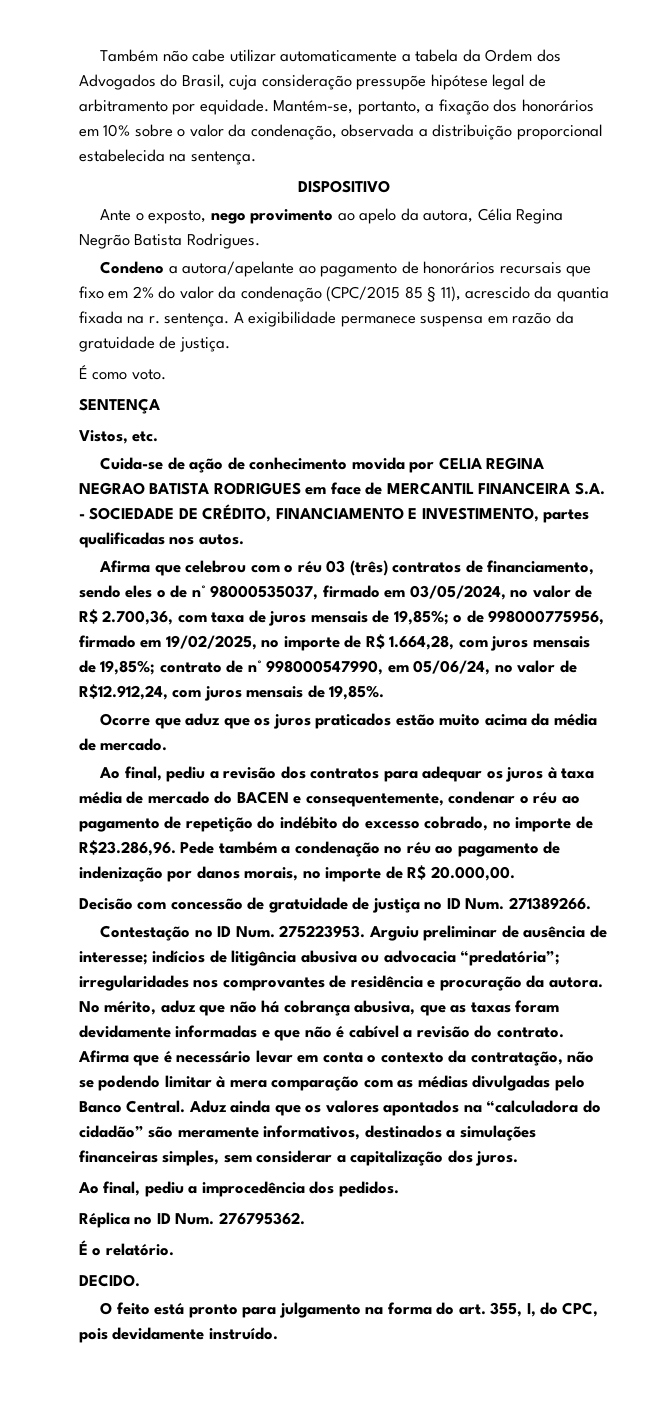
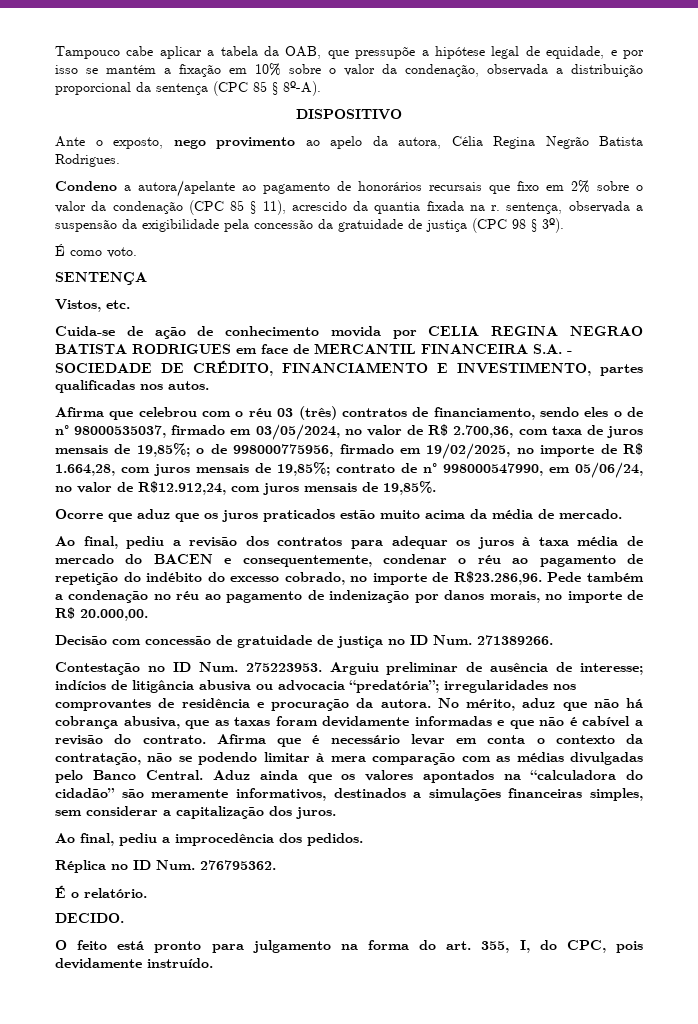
[100,49,561,62] [79,74,546,90] [79,99,594,115] Também não cabe utilizar automaticamente a tabela da Ordem dos Advogados do Brasil, cuja consideração pressupõe hipótese legal de arbitramento por equidade. Mantém-se, portanto, a fixação dos honorários -> [55,46,644,59] [55,64,221,77] Tampouco cabe aplicar a tabela da OAB, que pressupõe a hipótese legal de equidade, e por isso se mantém a fixação
[79,149,256,165] estabelecida na sentença. -> [136,81,321,96] da sentença (CPC 85 § 8º-A).
[158,286,176,299] do -> [597,181,643,191] sobre o
[326,286,401,302] (CPC/2015 -> [188,200,224,215] (CPC
[164,311,574,327] [79,336,230,352] sentença. A exigibilidade permanece suspensa em razão da gratuidade de justiça. -> [506,201,643,214] [55,218,564,233] sentença, observada a suspensão da exigibilidade pela concessão da gratuidade de justiça (CPC 98 § 3º).

